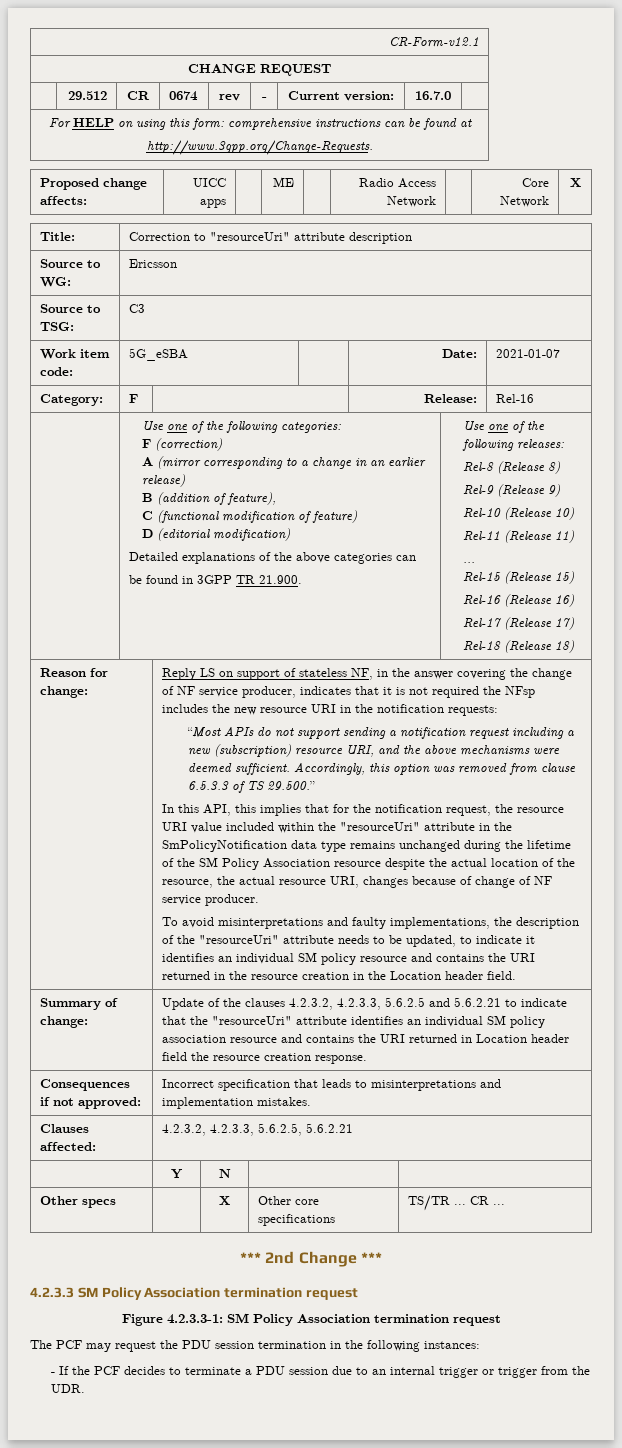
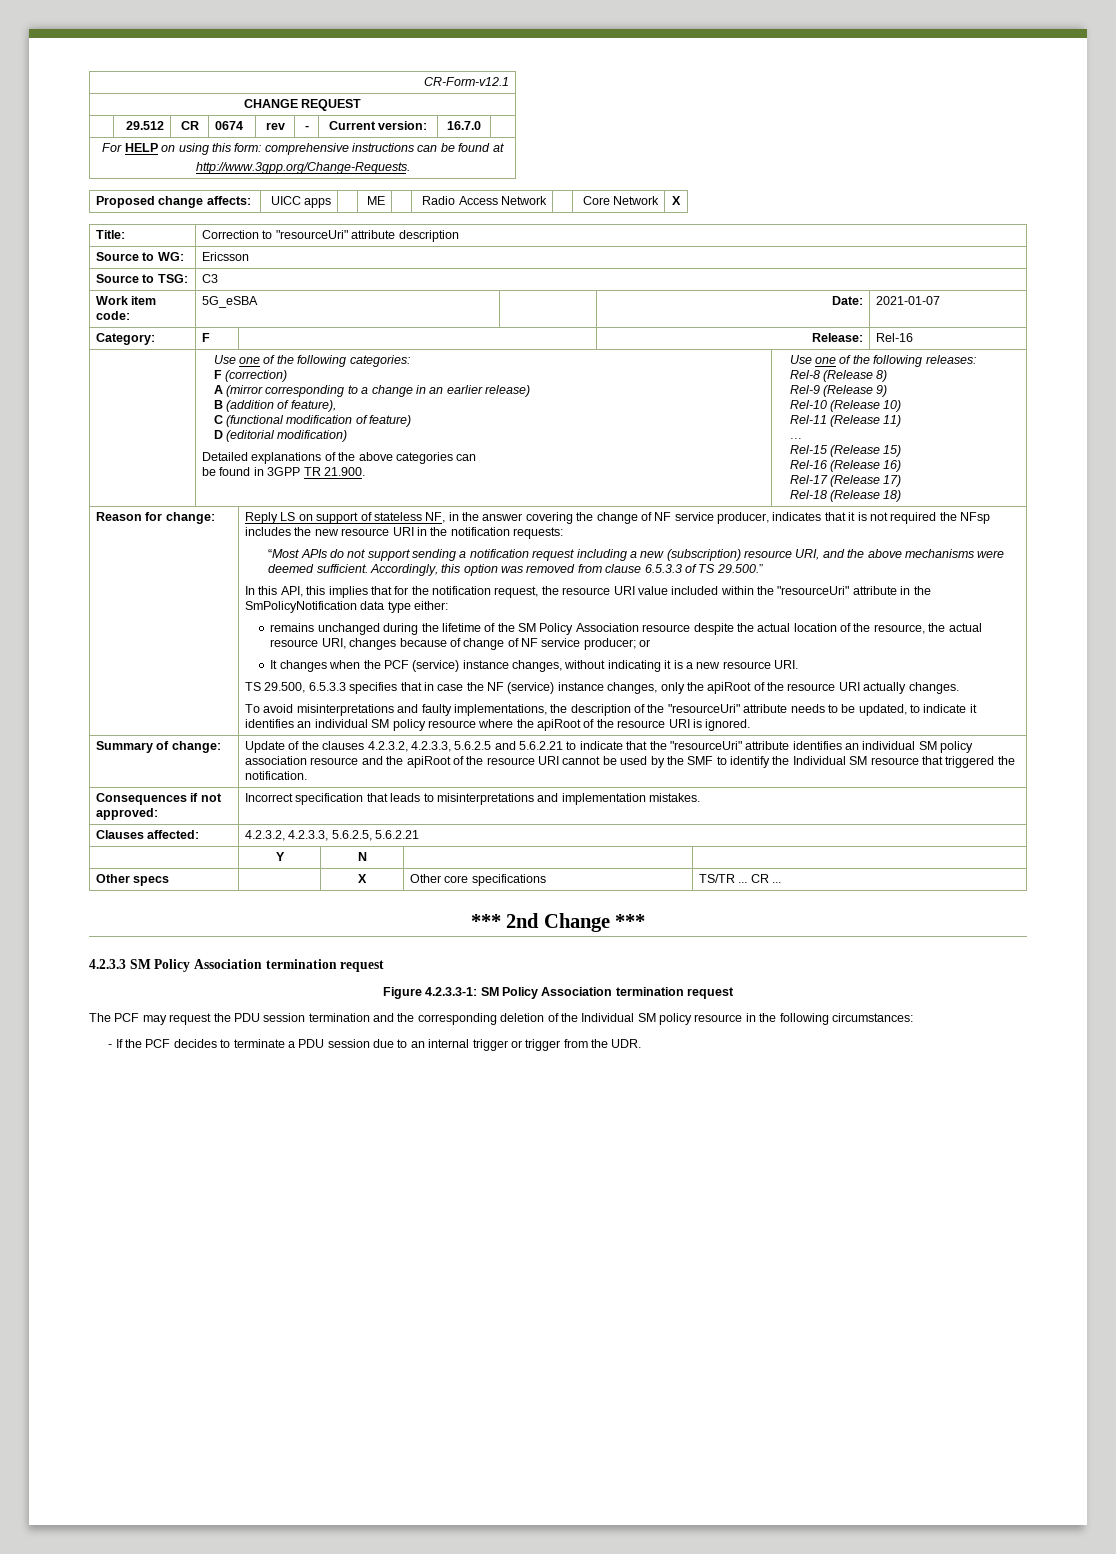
(347, 846) none -> [414,601,449,610] either: //
[205,894,260,906] producer. -> [583,638,651,650] [270,660,799,672] [245,682,959,694] producer; or // It changes when the PCF (service) instance changes, without indicating it is a new resource URI. // TS 29.500, 6.5.3.3 specifies that in case the NF (service) instance changes, only the apiRoot of the resource URI actually changes.
[411,953,536,962] [162,971,517,980] and contains the URI returned in the resource creation in the Location header field. -> [478,719,751,731] where the apiRoot of the resource URI is ignored.
[306,1034,570,1043] [162,1052,368,1064] contains the URI returned in Location header field the resource creation response. -> [386,756,1015,768] [245,771,308,780] the apiRoot of the resource URI cannot be used by the SMF to identify the Individual SM resource that triggered the notification.
(326, 1345) none -> [373,1013,743,1025] and the corresponding deletion of the Individual SM policy resource
[424,1341,480,1349] instances: -> [831,1013,913,1022] circumstances:

